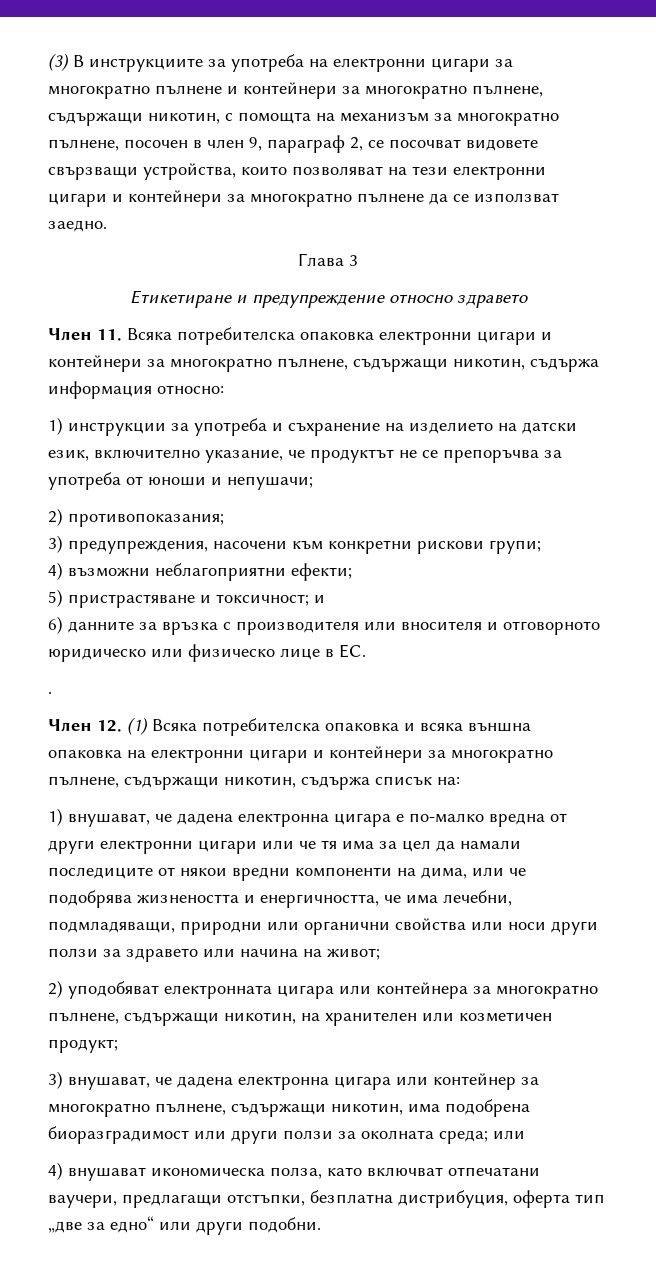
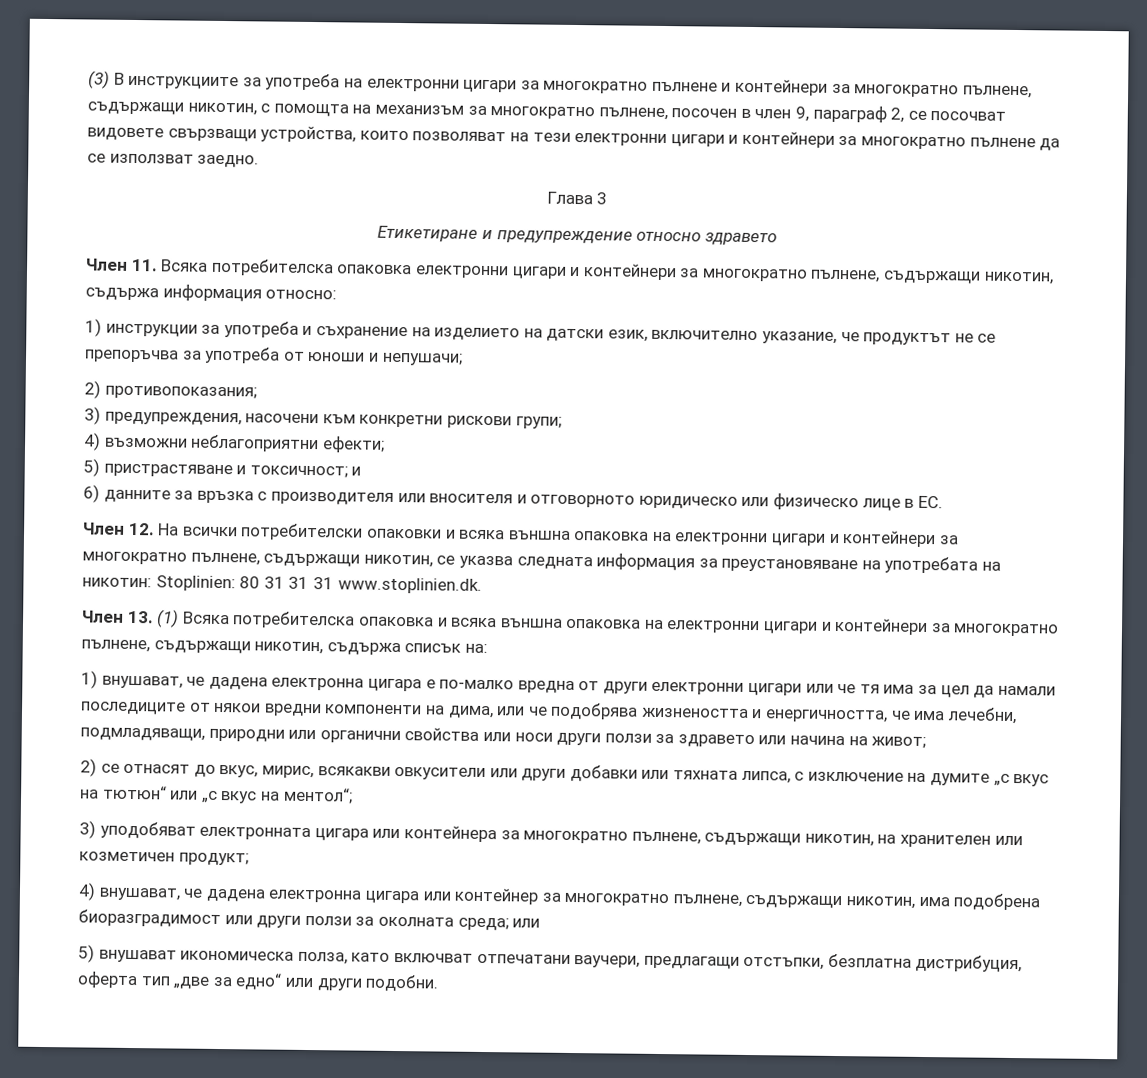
[48,691,52,694] [48,719,122,732] . // Член 12. -> [83,522,959,548] [82,551,1002,574] [82,575,482,594] [82,610,154,624] Член 12. На всички потребителски опаковки и всяка външна опаковка на електронни цигари и контейнери за многократно пълнене, съдържащи никотин, се указва следната информация за преустановяване на употребата на никотин: Stoplinien: 80 31 31 31 www.stoplinien.dk. // Член 13.
(63, 989) none -> [100,763,1050,787] [80,785,353,804] [79,820,96,839] се отнасят до вкус, мирис, всякакви овкусители или други добавки или тяхната липса, с изключение на думите „с вкус на тютюн“ или „с вкус на ментол“; // 3)
[48,1071,63,1089] 3) -> [78,882,96,901] 4)
[48,1162,63,1180] 4) -> [78,944,95,963] 5)

